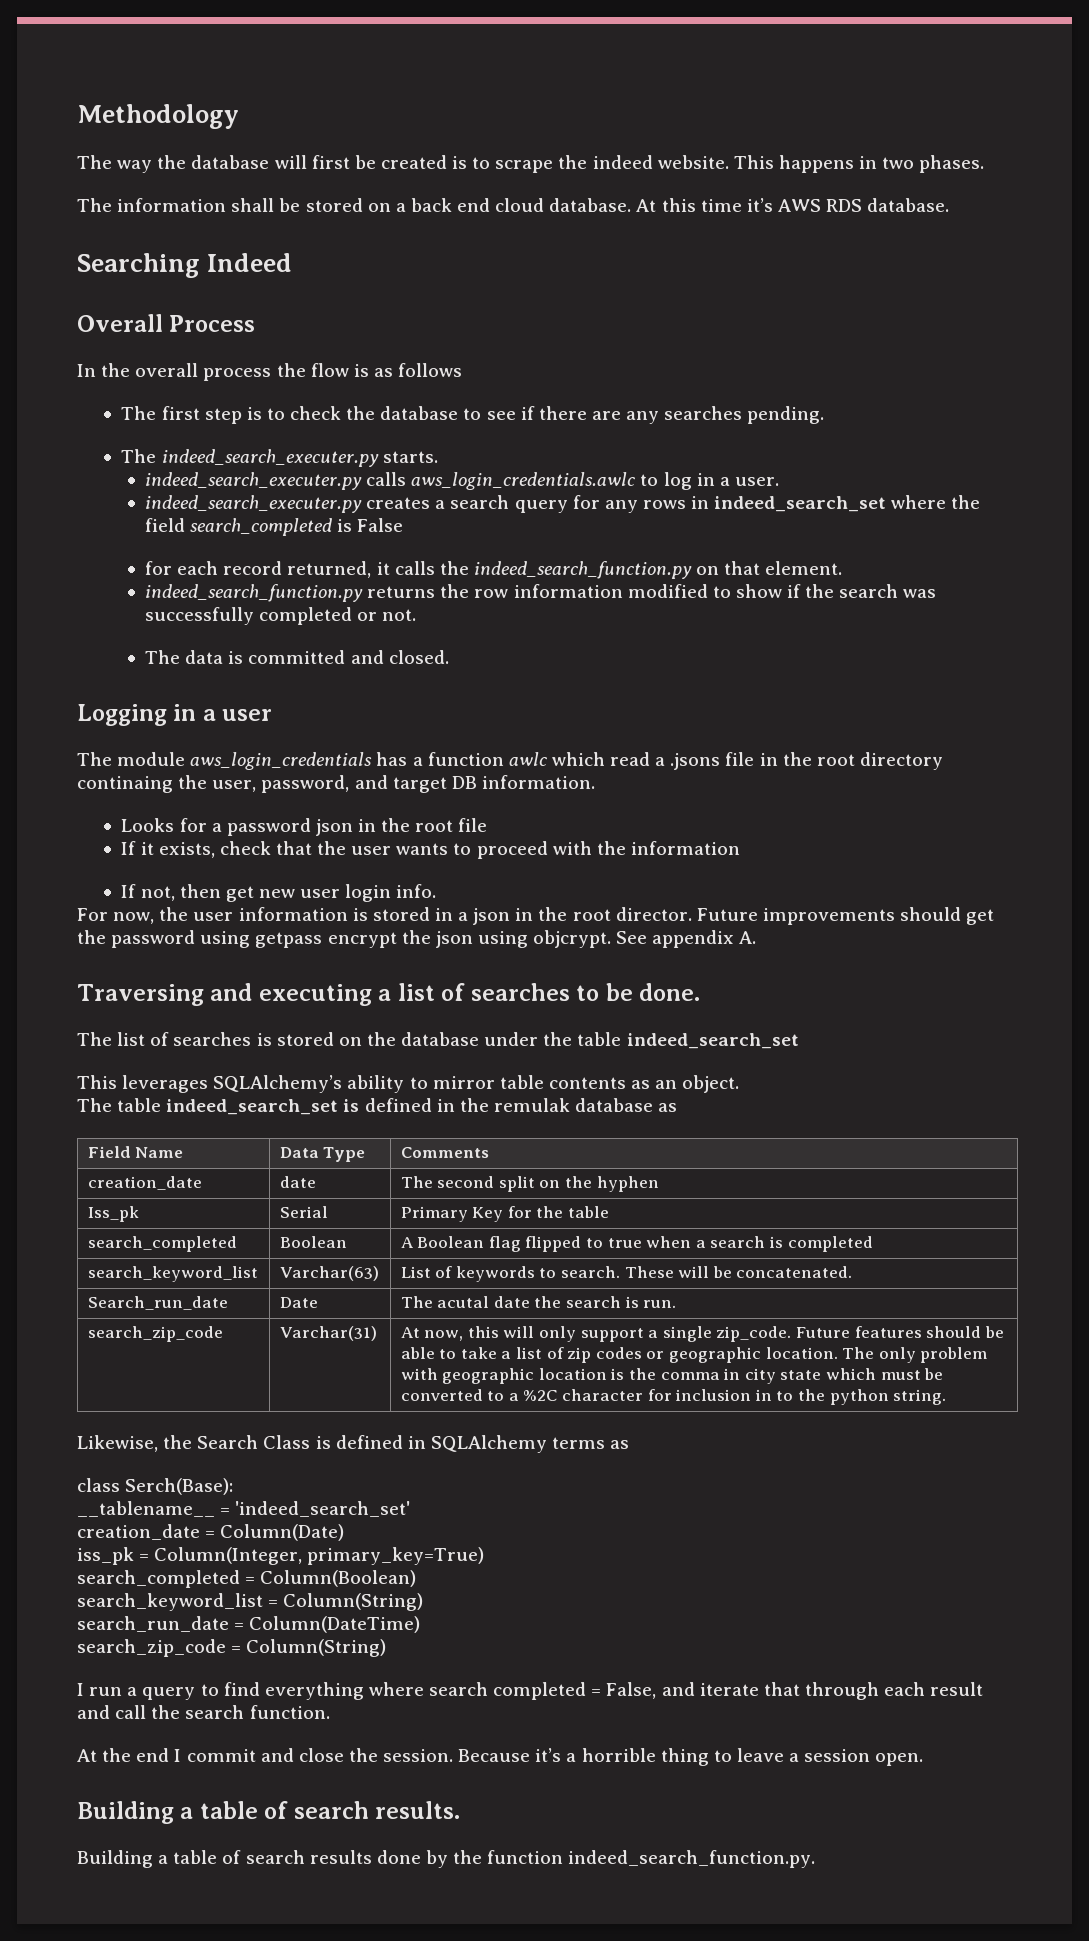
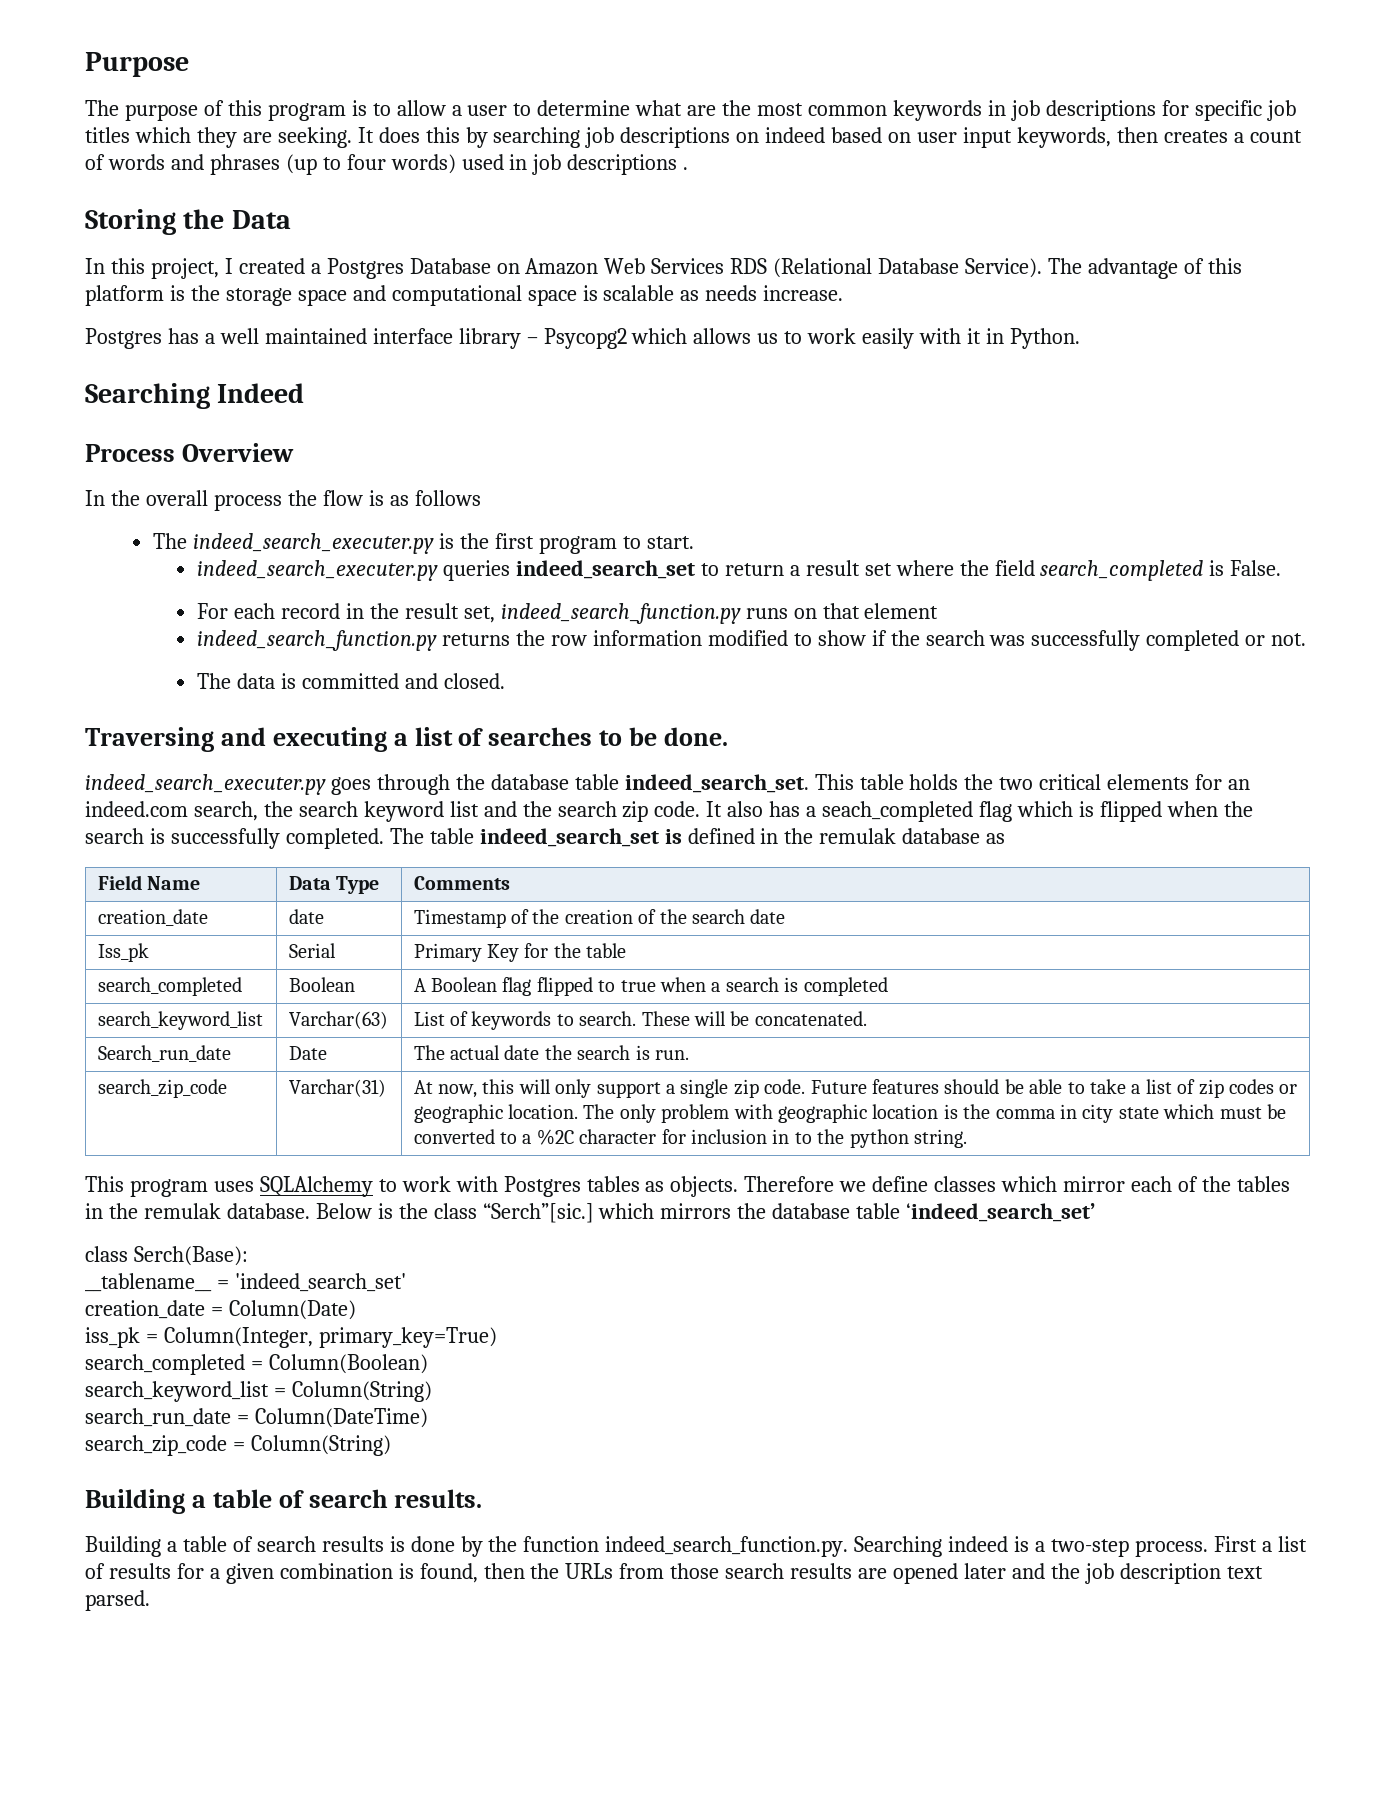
[77,104,239,129] [77,155,985,173] [77,198,950,212] Methodology // The way the database will first be created is to scrape the indeed website. This happens in two phases. // The information shall be stored on a back end cloud database. At this time it’s AWS RDS database. -> [85,52,189,77] [85,100,1296,121] [85,127,1302,148] [85,154,689,175] [85,209,291,235] [85,258,1242,279] [85,285,844,306] [85,328,1080,349] Purpose // The purpose of this program is to allow a user to determine what are the most common keywords in job descriptions for specific job titles which they are seeking. It does this by searching job descriptions on indeed based on user input keywords, then creates a count of words and phrases (up to four words) used in job descriptions . // Storing the Data // In this project, I created a Postgres Database on Amazon Web Services RDS (Relational Database Service). The advantage of this platform is the storage space and computational space is scalable as needs increase. // Postgres has a well maintained interface library – Psycopg2 which allows us to work easily with it in Python.
[77,314,163,332] Overall -> (305, 393) none
(256, 323) none -> [181,443,294,462] Overview
[161,406,825,424] [121,449,438,467] [144,472,779,490] [144,495,887,513] first step is to check the database to see if there are any searches pending. // The indeed_search_executer.py starts. // indeed_search_executer.py calls aws_login_credentials.awlc to log in a user. // indeed_search_executer.py creates a search query for any rows in indeed_search_set -> [193,533,694,554] [197,560,892,581] indeed_search_executer.py is the first program to start. // indeed_search_executer.py queries indeed_search_set to return a result set
[357,518,404,532] [144,561,692,579] False // for each record returned, it calls the indeed_search_function.py -> [1230,560,1282,576] [197,603,788,624] False. // For each record in the result set, indeed_search_function.py runs
[765,561,843,575] element. -> [864,603,939,619] element
[77,704,273,726] [77,752,943,770] [77,775,595,793] [121,818,488,836] [121,841,741,859] [121,884,437,902] [77,907,995,925] [77,930,757,948] // Logging in a user // The module aws_login_credentials has a function awlc which read a .jsons file in the root directory continaing the user, password, and target DB information. // Looks for a password json in the root file // If it exists, check that the user wants to proceed with the information // If not, then get new user login info. // For now, the user information is stored in a json in the root director. Future improvements should get the password using getpass encrypt the json using objcrypt. See appendix A. -> (505, 681) none
[77,1032,799,1049] [77,1075,740,1093] The list of searches is stored on the database under the table indeed_search_set // This leverages SQLAlchemy’s ability to mirror table contents as an object. // -> [85,774,1251,795] [85,801,1253,822] [85,828,384,849] indeed_search_executer.py goes through the database table indeed_search_set. This table holds the two critical elements for an indeed.com search, the search keyword list and the search zip code. It also has a seach_completed flag which is flipped when the search is successfully completed.
[400,1176,659,1192] The second split on the hyphen -> [413,909,786,928] Timestamp of the creation of the search date
[437,1296,490,1308] acutal -> [449,1045,500,1060] actual
[716,1326,792,1342] zip_code. -> [733,1079,806,1098] zip code.
[77,1435,630,1453] Likewise, the Search Class is defined in SQLAlchemy terms as -> [85,1176,1290,1197] [85,1203,1096,1223] This program uses SQLAlchemy to work with Postgres tables as objects. Therefore we define classes which mirror each of the tables in the remulak database. Below is the class “Serch”[sic.] which mirrors the database table ‘indeed_search_set’
[77,1682,984,1700] [77,1705,330,1719] [77,1748,924,1766] // I run a query to find everything where search completed = False, and iterate that through each result and call the search function. // At the end I commit and close the session. Because it’s a horrible thing to leave a session open. -> (391, 1445) none
(372, 1857) none -> [389,1536,405,1552] is
(816, 1859) none -> [854,1536,1307,1557] [85,1563,1263,1584] [85,1590,150,1611] Searching indeed is a two-step process. First a list of results for a given combination is found, then the URLs from those search results are opened later and the job description text parsed.

